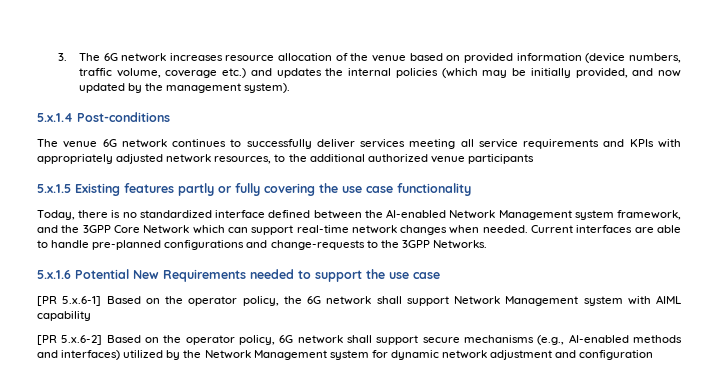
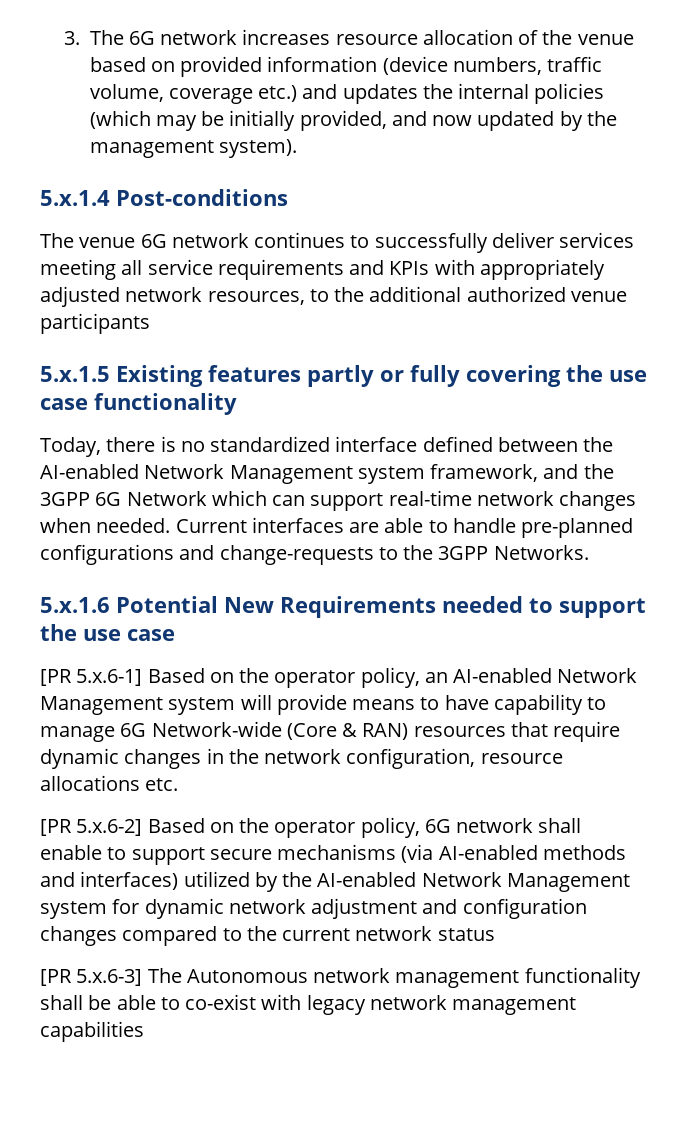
[113,225,140,233] Core -> [95,492,122,506] 6G
[283,295,681,306] [37,311,91,321] the 6G network shall support Network Management system with AIML capability -> [424,668,638,683] [40,694,607,715] [40,721,621,742] [40,748,563,769] [40,775,179,791] an AI-enabled Network Management system will provide means to have capability to manage 6G Network-wide (Core & RAN) resources that require dynamic changes in the network configuration, resource allocations etc.
(372, 339) none -> [40,845,127,860] enable to
[537,335,565,345] (e.g., -> [401,844,434,863] (via
(202, 354) none -> [317,872,417,887] AI-enabled
(654, 355) none -> [40,926,495,946] [40,967,641,988] [40,994,577,1015] [40,1021,144,1042] changes compared to the current network status // [PR 5.x.6-3] The Autonomous network management functionality shall be able to co-exist with legacy network management capabilities

